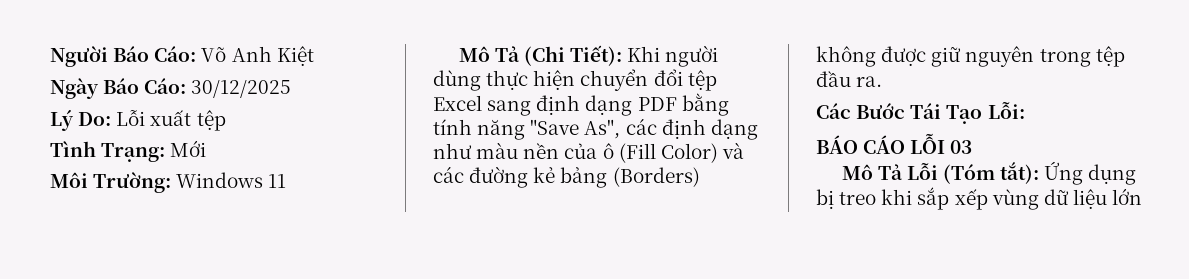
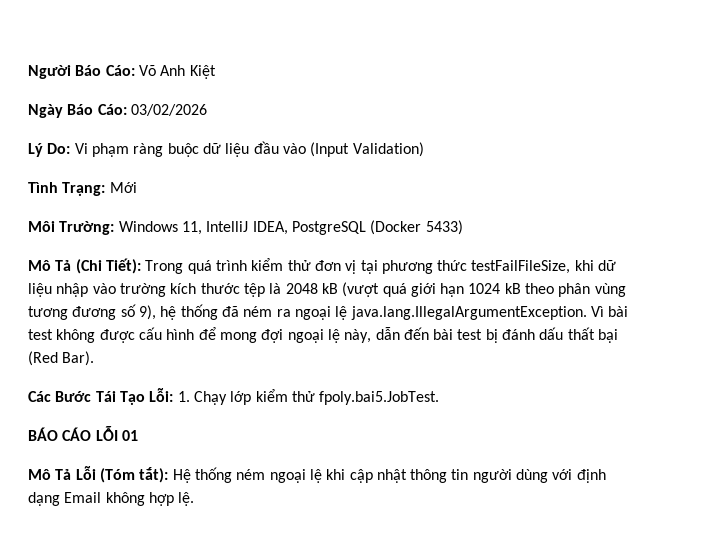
[191,80,292,98] 30/12/2025 -> [130,104,207,116] 03/02/2026
[116,110,226,131] Lỗi xuất tệp -> [74,141,424,157] Vi phạm ràng buộc dữ liệu đầu vào (Input Validation)
[268,174,287,188] [458,45,719,67] [433,69,717,91] [433,93,729,116] [433,118,758,140] [433,142,744,163] [433,166,700,188] [816,46,1125,67] [816,71,883,87] 11 // Mô Tả (Chi Tiết): Khi người dùng thực hiện chuyển đổi tệp Excel sang định dạng PDF bằng tính năng "Save As", các định dạng như màu nền của ô (Fill Color) và các đường kẻ bảng (Borders) không được giữ nguyên trong tệp đầu ra. -> [181,220,463,235] [28,258,617,274] [28,282,626,297] [28,304,629,320] [28,327,619,343] [28,351,95,366] 11, IntelliJ IDEA, PostgreSQL (Docker 5433) // Mô Tả (Chi Tiết): Trong quá trình kiểm thử đơn vị tại phương thức testFailFileSize, khi dữ liệu nhập vào trường kích thước tệp là 2048 kB (vượt quá giới hạn 1024 kB theo phân vùng tương đương số 9), hệ thống đã ném ra ngoại lệ java.lang.IllegalArgumentException. Vì bài test không được cấu hình để mong đợi ngoại lệ này, dẫn đến bài test bị đánh dấu thất bại (Red Bar).
(1025, 110) none -> [177,389,440,405] 1. Chạy lớp kiểm thử fpoly.bai5.JobTest.
[950,140,973,154] 03 -> [121,430,138,441] 01
[1044,161,1137,185] [816,187,1143,210] Ứng dụng bị treo khi sắp xếp vùng dữ liệu lớn -> [172,467,606,483] [28,492,195,506] Hệ thống ném ngoại lệ khi cập nhật thông tin người dùng với định dạng Email không hợp lệ.

